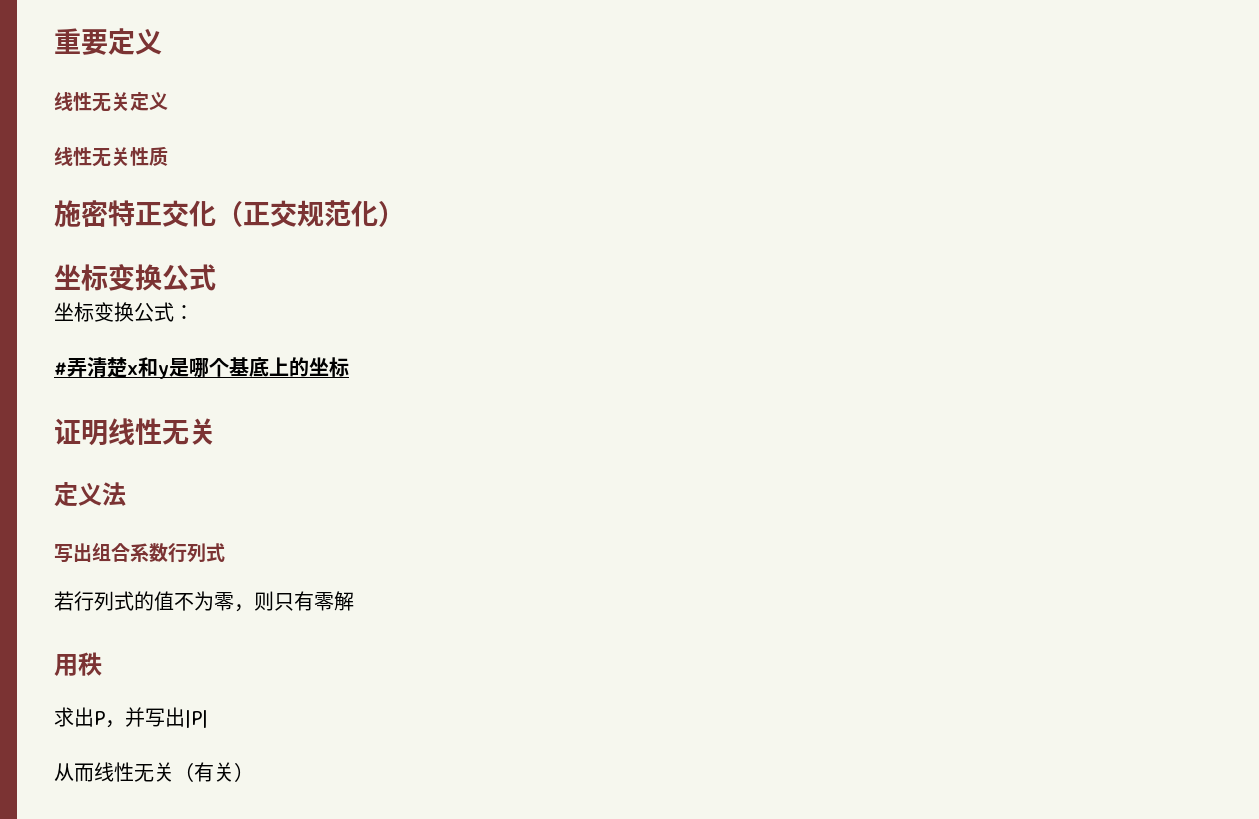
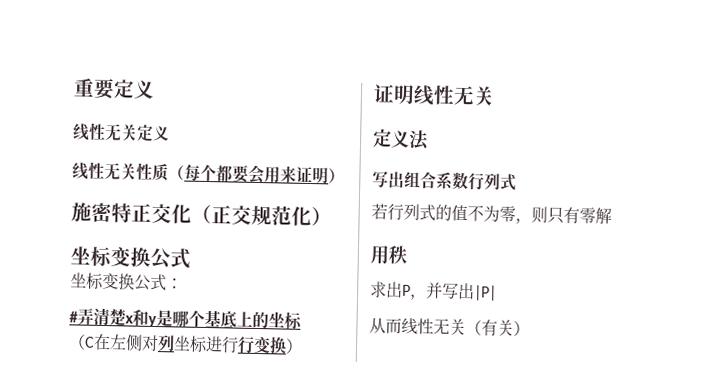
(168, 156) none -> [168,163,345,185] （每个都要会用来证明）
(349, 367) none -> [68,333,303,355] // （C在左侧对列坐标进行行变换）

